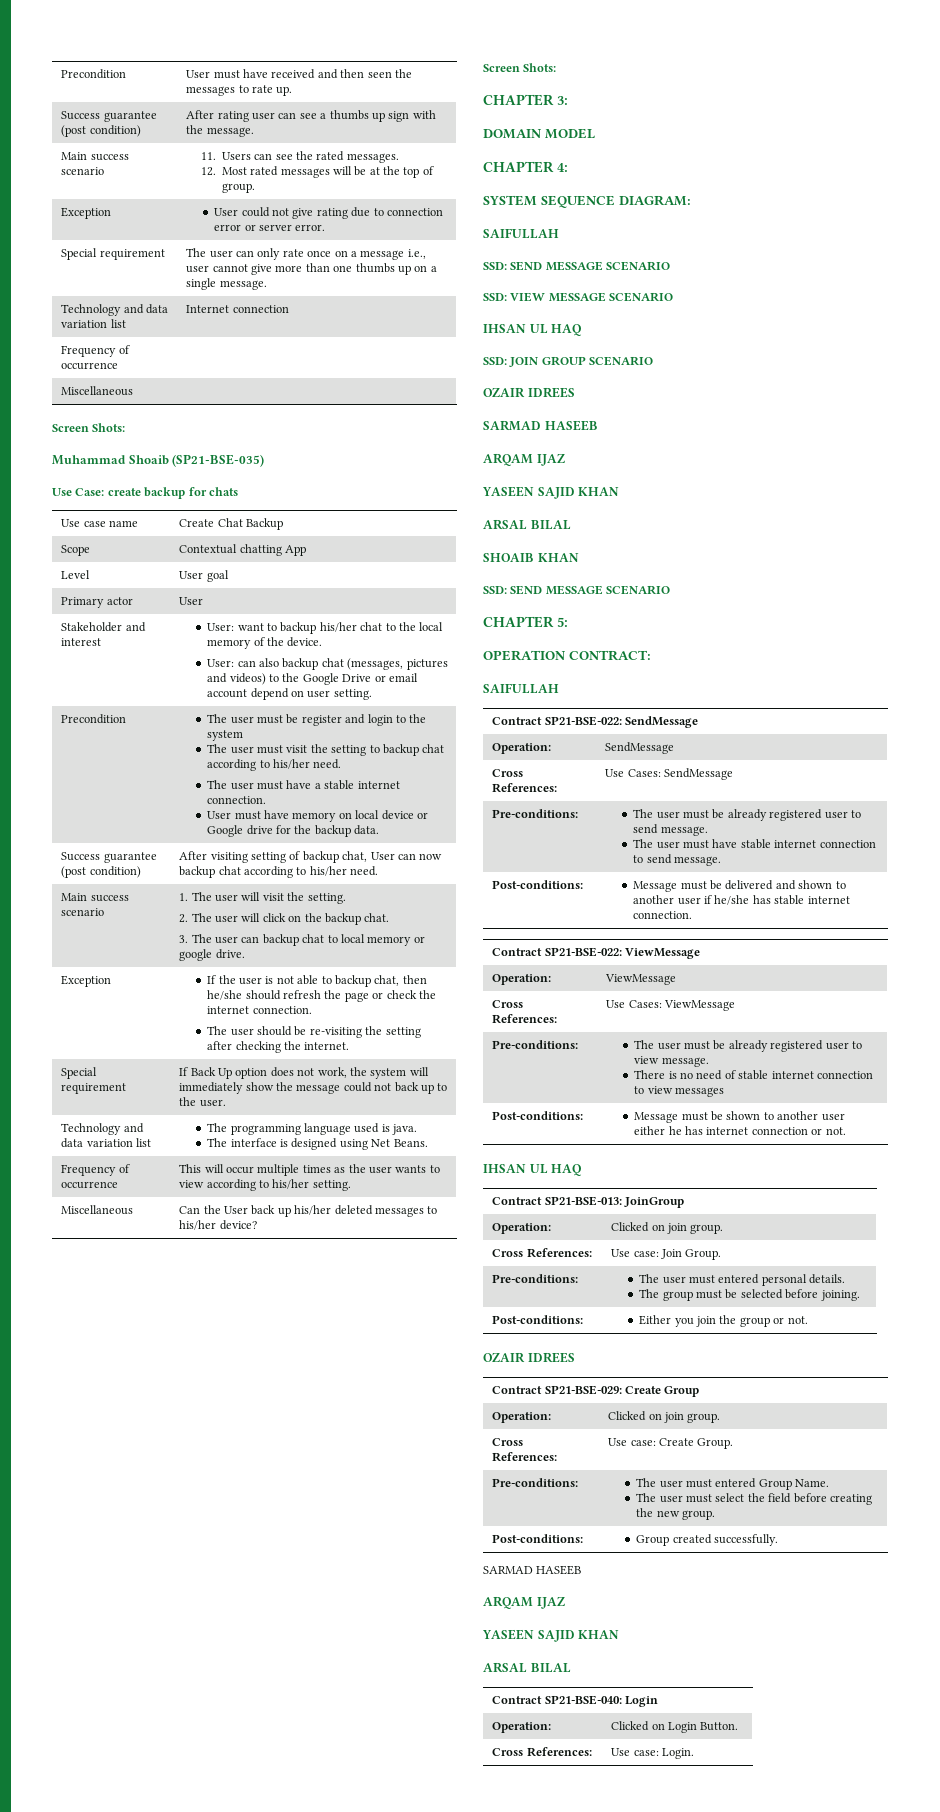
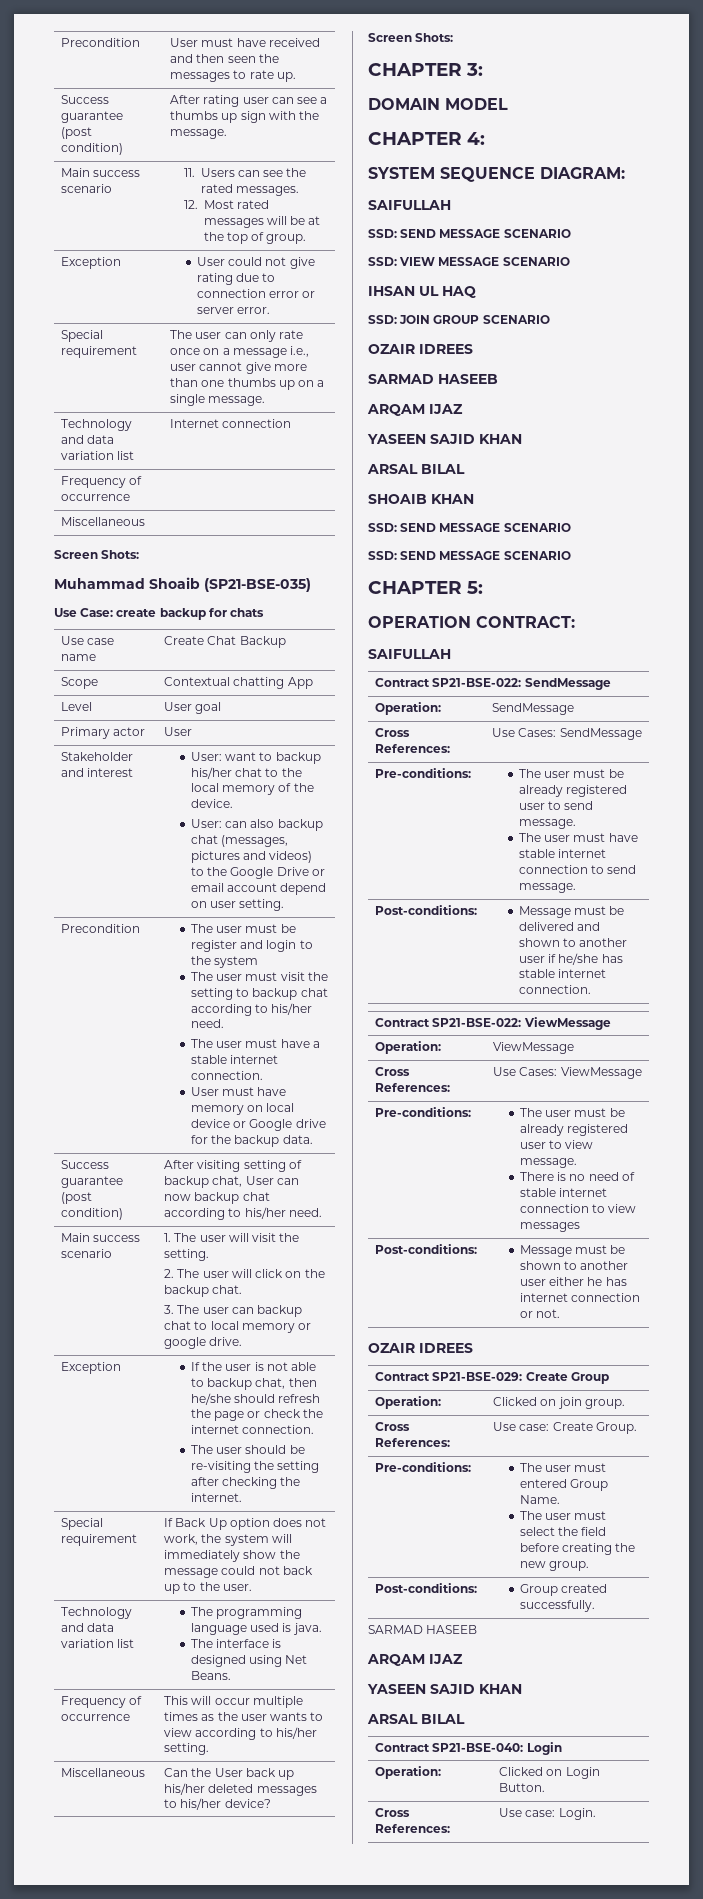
(671, 590) none -> [368,551,571,560] // SSD: SEND MESSAGE SCENARIO
[483,1164,583,1176] [492,1196,685,1208] [492,1223,552,1234] [611,1222,724,1234] [492,1248,592,1258] [611,1249,722,1260] [492,1274,579,1283] [639,1274,846,1286] [639,1289,860,1301] [492,1315,584,1324] [639,1315,808,1327] // IHSAN UL HAQ // Contract SP21-BSE-013: JoinGroup // Operation: | Clicked on join group. // Cross References: | Use case: Join Group. // Pre-conditions: | The user must entered personal details. // The group must be selected before joining. // Post-conditions: | Either you join the group or not. -> (561, 1313) none

